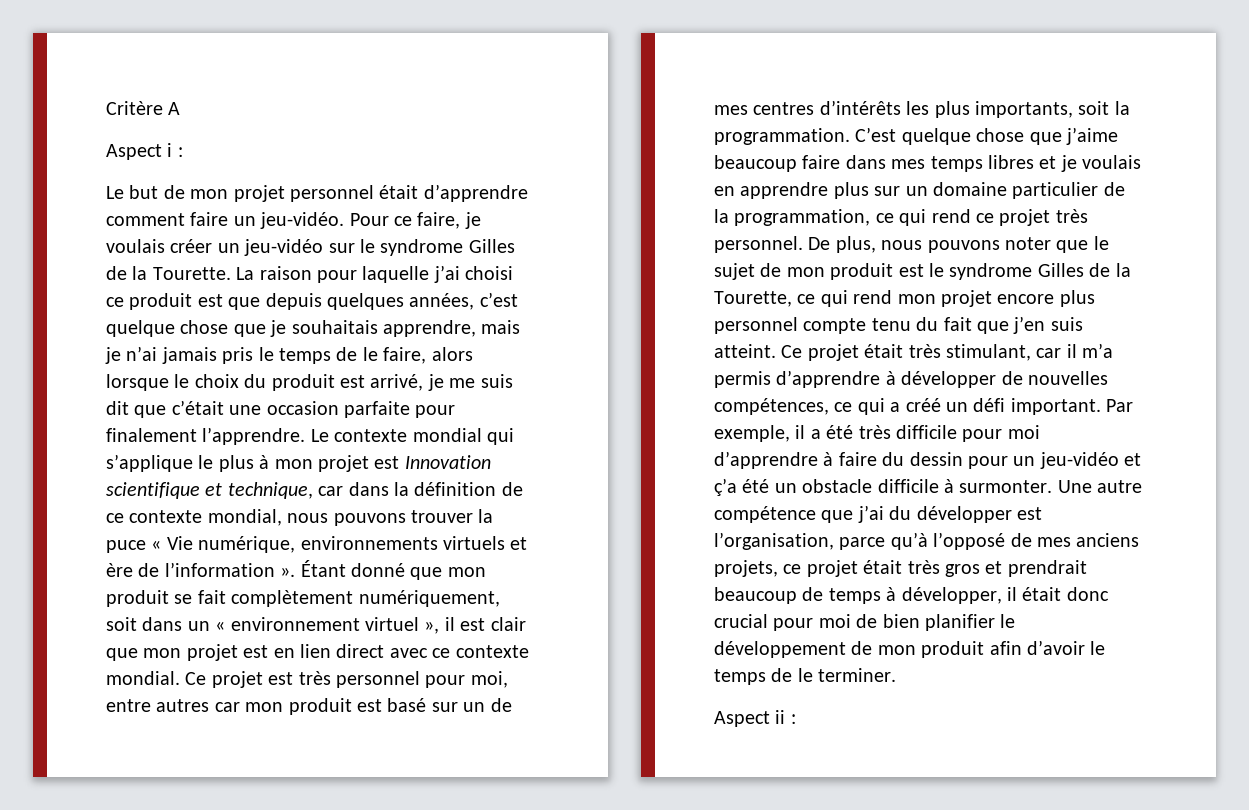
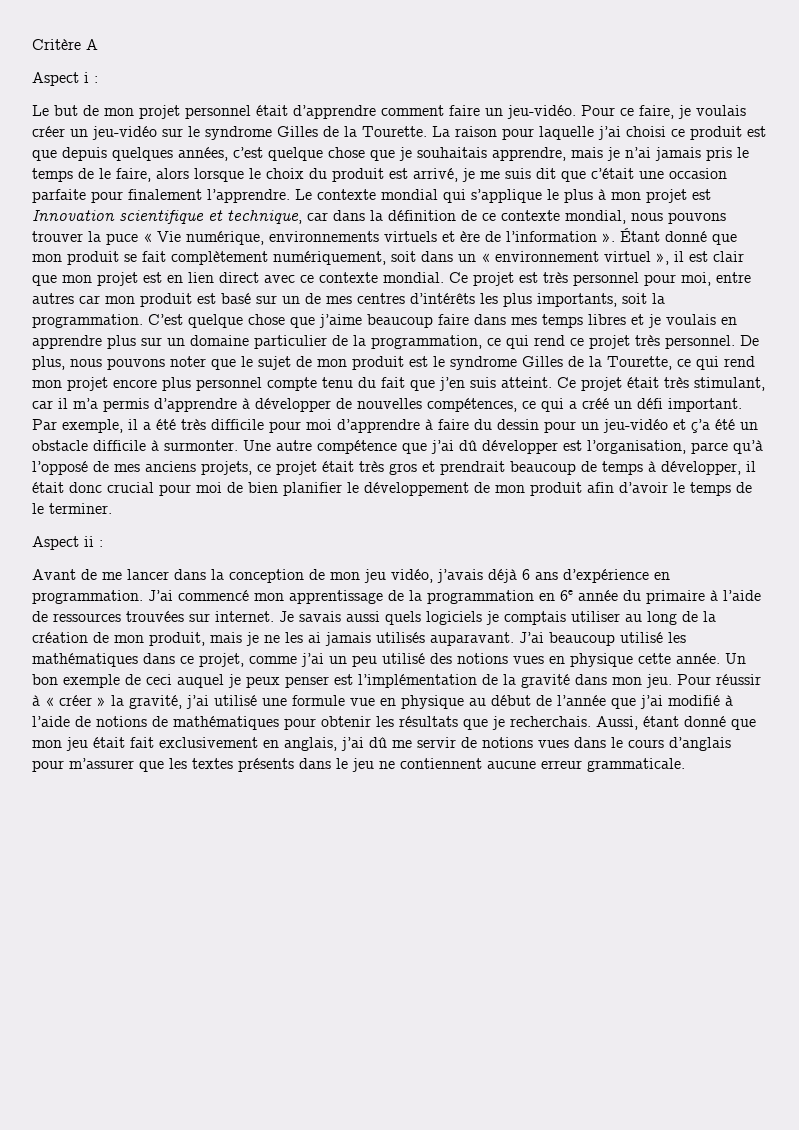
[889,506,912,520] du -> [459,440,477,451] dû
(796, 719) none -> [32,569,670,583] [32,590,761,604] [32,611,716,625] [32,632,686,646] [32,653,746,667] [32,674,761,688] [32,695,733,709] [32,716,756,730] [32,737,731,751] [32,758,685,772] // Avant de me lancer dans la conception de mon jeu vidéo, j’avais déjà 6 ans d’expérience en programmation. J’ai commencé mon apprentissage de la programmation en 6e année du primaire à l’aide de ressources trouvées sur internet. Je savais aussi quels logiciels je comptais utiliser au long de la création de mon produit, mais je ne les ai jamais utilisés auparavant. J’ai beaucoup utilisé les mathématiques dans ce projet, comme j’ai un peu utilisé des notions vues en physique cette année. Un bon exemple de ceci auquel je peux penser est l’implémentation de la gravité dans mon jeu. Pour réussir à « créer » la gravité, j’ai utilisé une formule vue en physique au début de l’année que j’ai modifié à l’aide de notions de mathématiques pour obtenir les résultats que je recherchais. Aussi, étant donné que mon jeu était fait exclusivement en anglais, j’ai dû me servir de notions vues dans le cours d’anglais pour m’assurer que les textes présents dans le jeu ne contiennent aucune erreur grammaticale.

